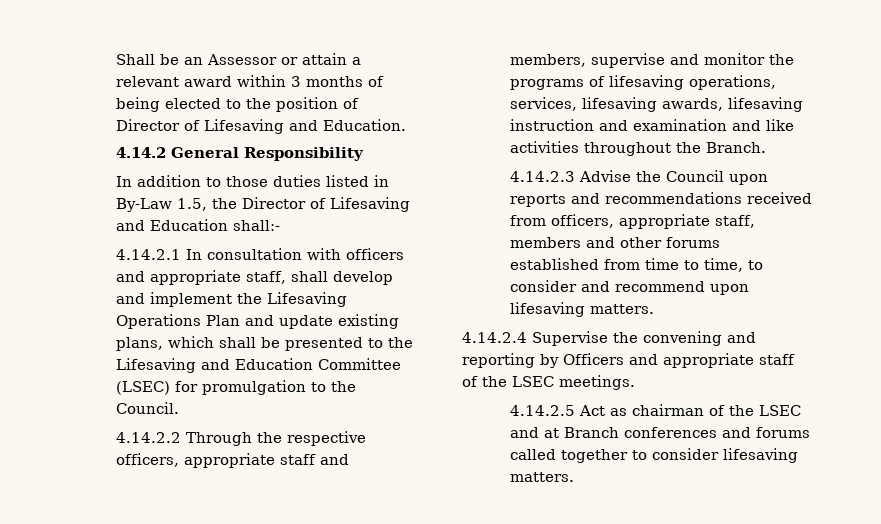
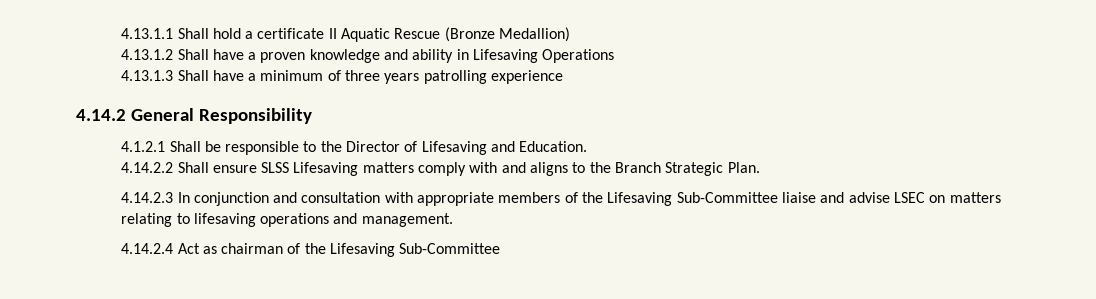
[116,53,362,65] [116,75,385,87] [116,97,360,112] Shall be an Assessor or attain a relevant award within 3 months of being elected to the position of -> [121,27,571,42] [121,49,615,63] [121,70,564,84] [76,108,312,124] [121,141,342,155] 4.13.1.1 Shall hold a certificate II Aquatic Rescue (Bronze Medallion) // 4.13.1.2 Shall have a proven knowledge and ability in Lifesaving Operations // 4.13.1.3 Shall have a minimum of three years patrolling experience // 4.14.2 General Responsibility // 4.1.2.1 Shall be responsible to the
[116,147,365,161] [116,175,390,187] [116,197,411,212] [116,219,281,231] [116,248,405,260] [116,270,394,285] [116,292,348,307] [116,314,400,329] [116,336,414,351] [116,358,402,373] [116,380,357,395] [116,402,180,414] [116,431,367,446] [116,453,350,468] [510,53,795,68] [510,75,777,90] [510,97,804,112] [510,119,795,131] [510,141,767,156] [510,170,769,185] [510,192,813,207] [510,214,756,229] [510,237,721,248] [510,258,764,272] [510,280,750,295] [510,302,655,317] [462,331,756,346] [462,353,795,368] [462,375,635,390] [510,405,576,416] 4.14.2 General Responsibility // In addition to those duties listed in By-Law 1.5, the Director of Lifesaving and Education shall:- // 4.14.2.1 In consultation with officers and appropriate staff, shall develop and implement the Lifesaving Operations Plan and update existing plans, which shall be presented to the Lifesaving and Education Committee (LSEC) for promulgation to the Council. // 4.14.2.2 Through the respective officers, appropriate staff and members, supervise and monitor the programs of lifesaving operations, services, lifesaving awards, lifesaving instruction and examination and like activities throughout the Branch. // 4.14.2.3 Advise the Council upon reports and recommendations received from officers, appropriate staff, members and other forums established from time to time, to consider and recommend upon lifesaving matters. // 4.14.2.4 Supervise the convening and reporting by Officers and appropriate staff of the LSEC meetings. // 4.14.2.5 -> [121,162,760,176] [121,192,1001,206] [121,213,453,227] [121,243,174,254] 4.14.2.2 Shall ensure SLSS Lifesaving matters comply with and aligns to the Branch Strategic Plan. // 4.14.2.3 In conjunction and consultation with appropriate members of the Lifesaving Sub-Committee liaise and advise LSEC on matters relating to lifesaving operations and management. // 4.14.2.4
[759,405,802,416] [510,427,811,438] [510,448,799,463] [510,472,575,482] LSEC and at Branch conferences and forums called together to consider lifesaving matters. -> [330,243,501,257] Lifesaving Sub-Committee

